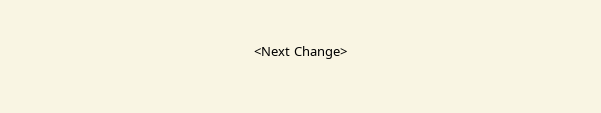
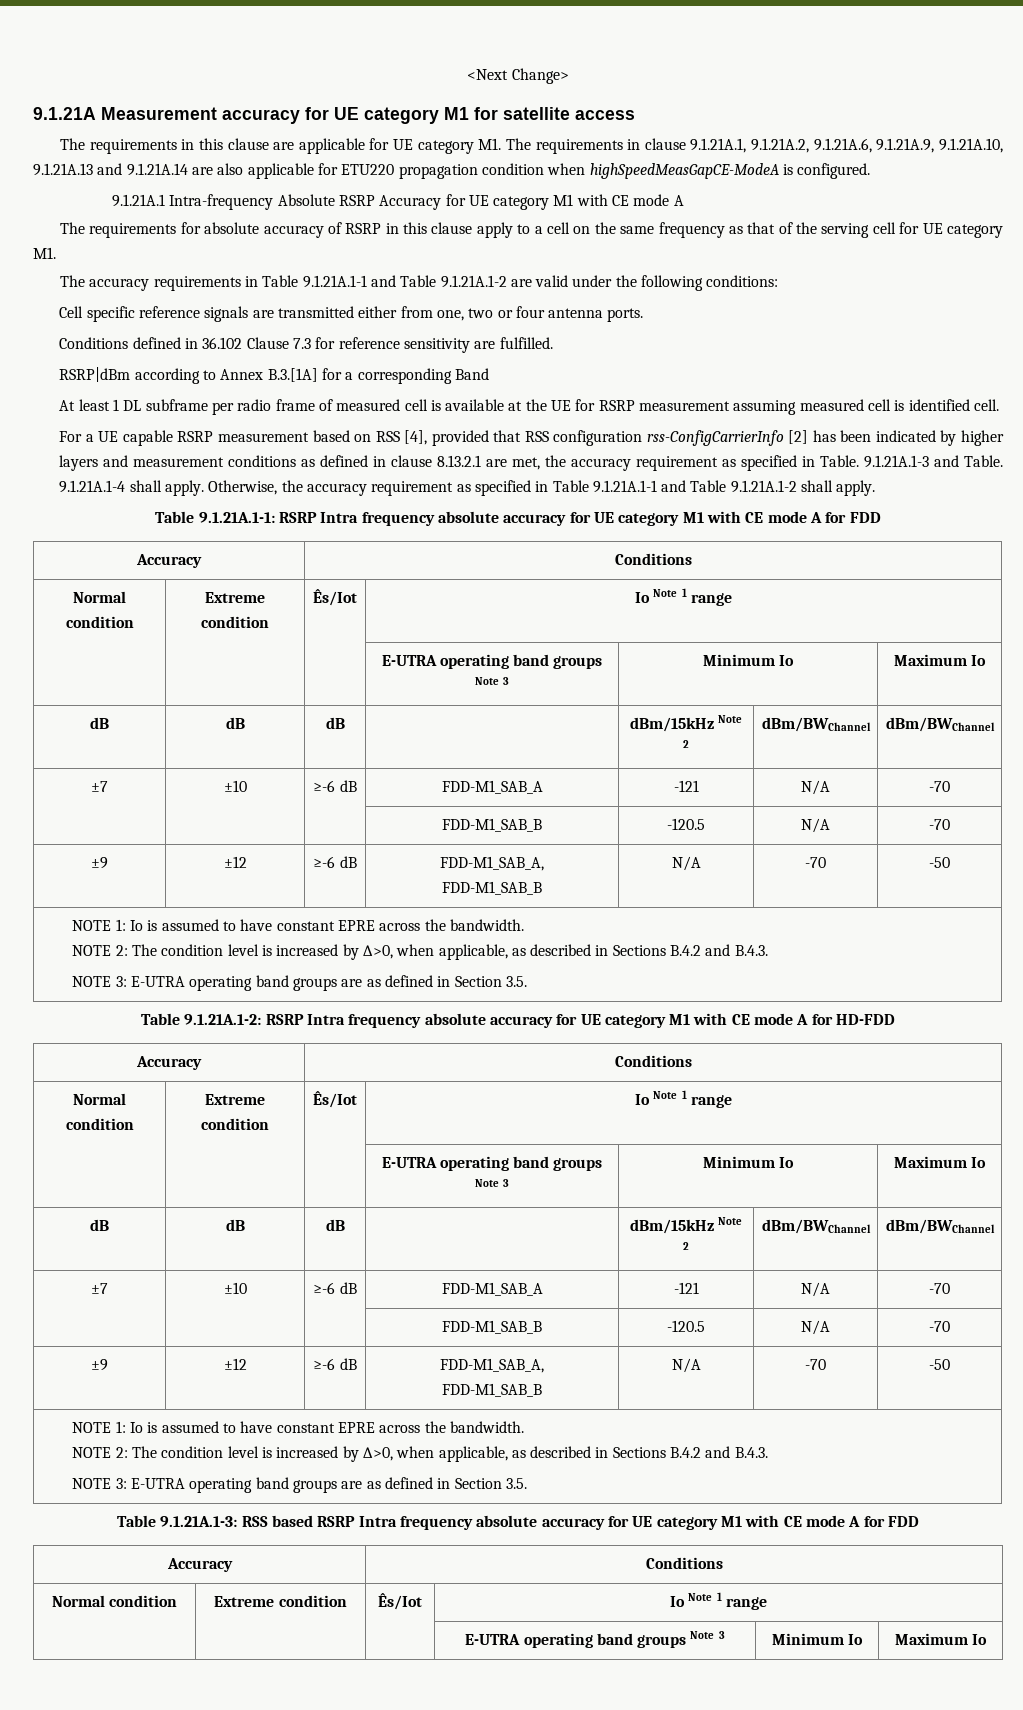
(347, 52) none -> [33,107,635,124] [59,138,1004,154] [33,163,871,179] [111,194,684,210] [59,222,1003,238] [33,247,56,259] [59,275,779,291] [59,306,644,322] [59,337,553,353] [59,367,489,384] [59,399,999,415] [59,430,1005,446] [59,455,1003,471] [59,480,876,496] [155,511,881,526] [136,554,202,568] [614,553,692,565] [73,591,126,603] [65,616,134,628] [205,592,265,603] [201,616,269,628] [313,589,357,606] [635,588,732,606] [381,654,603,669] [474,677,510,685] [702,654,795,666] [893,654,987,666] [90,717,109,729] [225,717,245,729] [325,717,345,729] [629,715,743,732] [683,740,689,748] [761,717,871,732] [885,717,995,732] [91,781,108,792] [223,780,247,792] [313,780,357,792] [441,780,543,794] [673,780,699,792] [801,780,830,795] [929,781,950,792] [442,818,542,832] [667,818,705,830] [801,818,830,833] [929,819,950,830] [91,857,108,869] [223,856,247,868] [313,856,357,868] [440,856,544,871] [442,881,542,895] [671,856,701,871] [805,857,826,868] [929,857,950,868] [72,919,524,931] [72,944,768,960] [72,975,527,991] [140,1013,896,1028] [136,1056,202,1070] [614,1055,692,1067] [73,1093,126,1105] [65,1118,134,1130] [205,1094,265,1105] [201,1118,269,1130] [313,1091,357,1108] [635,1090,732,1108] [381,1156,603,1171] [474,1179,510,1187] [702,1156,795,1168] [893,1156,987,1168] [90,1219,109,1231] [225,1219,245,1231] [325,1219,345,1231] [629,1217,743,1234] [683,1242,689,1250] [761,1219,871,1234] [885,1219,995,1234] [91,1283,108,1294] [223,1282,247,1294] [313,1282,357,1294] [441,1282,543,1296] [673,1282,699,1294] [801,1282,830,1297] [929,1283,950,1294] [442,1320,542,1334] [667,1320,705,1332] [801,1320,830,1335] [929,1321,950,1332] [91,1359,108,1371] [223,1358,247,1370] [313,1358,357,1370] [440,1358,544,1373] [442,1383,542,1397] [671,1358,701,1373] [805,1359,826,1370] [929,1359,950,1370] [72,1421,524,1433] [72,1446,768,1462] [72,1477,527,1493] [117,1515,919,1530] [166,1558,233,1572] [645,1557,723,1569] [51,1595,178,1607] [214,1595,347,1607] [378,1593,422,1610] [670,1592,767,1610] [465,1631,725,1648] [771,1633,864,1645] [894,1633,988,1645] // 9.1.21A Measurement accuracy for UE category M1 for satellite access // The requirements in this clause are applicable for UE category M1. The requirements in clause 9.1.21A.1, 9.1.21A.2, 9.1.21A.6, 9.1.21A.9, 9.1.21A.10, 9.1.21A.13 and 9.1.21A.14 are also applicable for ETU220 propagation condition when highSpeedMeasGapCE-ModeA is configured. // 9.1.21A.1 Intra-frequency Absolute RSRP Accuracy for UE category M1 with CE mode A // The requirements for absolute accuracy of RSRP in this clause apply to a cell on the same frequency as that of the serving cell for UE category M1. // The accuracy requirements in Table 9.1.21A.1-1 and Table 9.1.21A.1-2 are valid under the following conditions: // Cell specific reference signals are transmitted either from one, two or four antenna ports. // Conditions defined in 36.102 Clause 7.3 for reference sensitivity are fulfilled. // RSRP|dBm according to Annex B.3.[1A] for a corresponding Band // At least 1 DL subframe per radio frame of measured cell is available at the UE for RSRP measurement assuming measured cell is identified cell. // For a UE capable RSRP measurement based on RSS [4], provided that RSS configuration rss-ConfigCarrierInfo [2] has been indicated by higher layers and measurement conditions as defined in clause 8.13.2.1 are met, the accuracy requirement as specified in Table. 9.1.21A.1-3 and Table. 9.1.21A.1-4 shall apply. Otherwise, the accuracy requirement as specified in Table 9.1.21A.1-1 and Table 9.1.21A.1-2 shall apply. // Table 9.1.21A.1-1: RSRP Intra frequency absolute accuracy for UE category M1 with CE mode A for FDD // Accuracy | Conditions // Normal condition | Extreme condition | Ês/Iot | Io Note 1 range // | | | E-UTRA operating band groups Note 3 | Minimum Io | Maximum Io // dB | dB | dB | | dBm/15kHz Note 2 | dBm/BWChannel | dBm/BWChannel // ±7 | ±10 | ≥-6 dB | FDD-M1_SAB_A | -121 | N/A | -70 // | | | FDD-M1_SAB_B | -120.5 | N/A | -70 // ±9 | ±12 | ≥-6 dB | FDD-M1_SAB_A, // FDD-M1_SAB_B | N/A | -70 | -50 // NOTE 1: Io is assumed to have constant EPRE across the bandwidth. // NOTE 2: The condition level is increased by ∆>0, when applicable, as described in Sections B.4.2 and B.4.3. // NOTE 3: E-UTRA operating band groups are as defined in Section 3.5. // Table 9.1.21A.1-2: RSRP Intra frequency absolute accuracy for UE category M1 with CE mode A for HD-FDD // Accuracy | Conditions // Normal condition | Extreme condition | Ês/Iot | Io Note 1 range // | | | E-UTRA operating band groups Note 3 | Minimum Io | Maximum Io // dB | dB | dB | | dBm/15kHz Note 2 | dBm/BWChannel | dBm/BWChannel // ±7 | ±10 | ≥-6 dB | FDD-M1_SAB_A | -121 | N/A | -70 // | | | FDD-M1_SAB_B | -120.5 | N/A | -70 // ±9 | ±12 | ≥-6 dB | FDD-M1_SAB_A, // FDD-M1_SAB_B | N/A | -70 | -50 // NOTE 1: Io is assumed to have constant EPRE across the bandwidth. // NOTE 2: The condition level is increased by ∆>0, when applicable, as described in Sections B.4.2 and B.4.3. // NOTE 3: E-UTRA operating band groups are as defined in Section 3.5. // Table 9.1.21A.1-3: RSS based RSRP Intra frequency absolute accuracy for UE category M1 with CE mode A for FDD // Accuracy | Conditions // Normal condition | Extreme condition | Ês/Iot | Io Note 1 range // | | | E-UTRA operating band groups Note 3 | Minimum Io | Maximum Io

